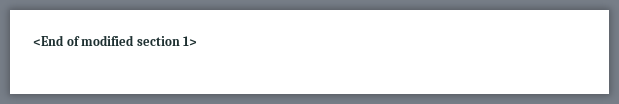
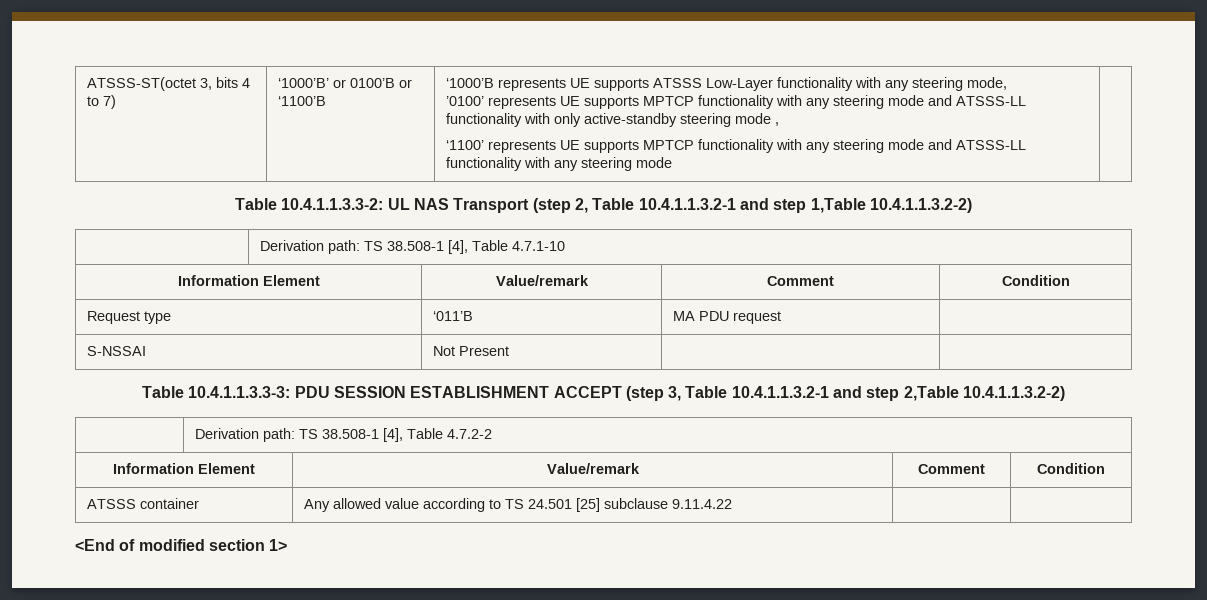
(33, 40) none -> [86,77,250,91] [86,95,116,109] [277,78,412,88] [277,96,326,106] [445,77,1007,91] [445,95,1026,109] [445,113,779,127] [445,139,1026,153] [445,157,672,171] [235,198,972,213] [259,240,565,254] [177,275,320,286] [495,275,589,286] [767,276,834,286] [1001,275,1070,286] [86,311,171,324] [432,311,473,321] [672,311,781,324] [86,346,146,356] [432,346,509,356] [141,386,1066,401] [194,428,492,442] [113,463,255,474] [546,463,640,474] [918,464,985,474] [1037,463,1105,474] [86,498,199,509] [303,498,732,512] ATSSS-ST(octet 3, bits 4 to 7) | ‘1000’B’ or 0100’B or ‘1100’B | ‘1000’B represents UE supports ATSSS Low-Layer functionality with any steering mode, // ’0100’ represents UE supports MPTCP functionality with any steering mode and ATSSS-LL functionality with only active-standby steering mode , // ‘1100’ represents UE supports MPTCP functionality with any steering mode and ATSSS-LL functionality with any steering mode | // Table 10.4.1.1.3.3-2: UL NAS Transport (step 2, Table 10.4.1.1.3.2-1 and step 1,Table 10.4.1.1.3.2-2) // | Derivation path: TS 38.508-1 [4], Table 4.7.1-10 // Information Element | Value/remark | Comment | Condition // Request type | ‘011’B | MA PDU request | // S-NSSAI | Not Present | | // Table 10.4.1.1.3.3-3: PDU SESSION ESTABLISHMENT ACCEPT (step 3, Table 10.4.1.1.3.2-1 and step 2,Table 10.4.1.1.3.2-2) // | Derivation path: TS 38.508-1 [4], Table 4.7.2-2 // Information Element | Value/remark | Comment | Condition // ATSSS container | Any allowed value according to TS 24.501 [25] subclause 9.11.4.22 | | //

